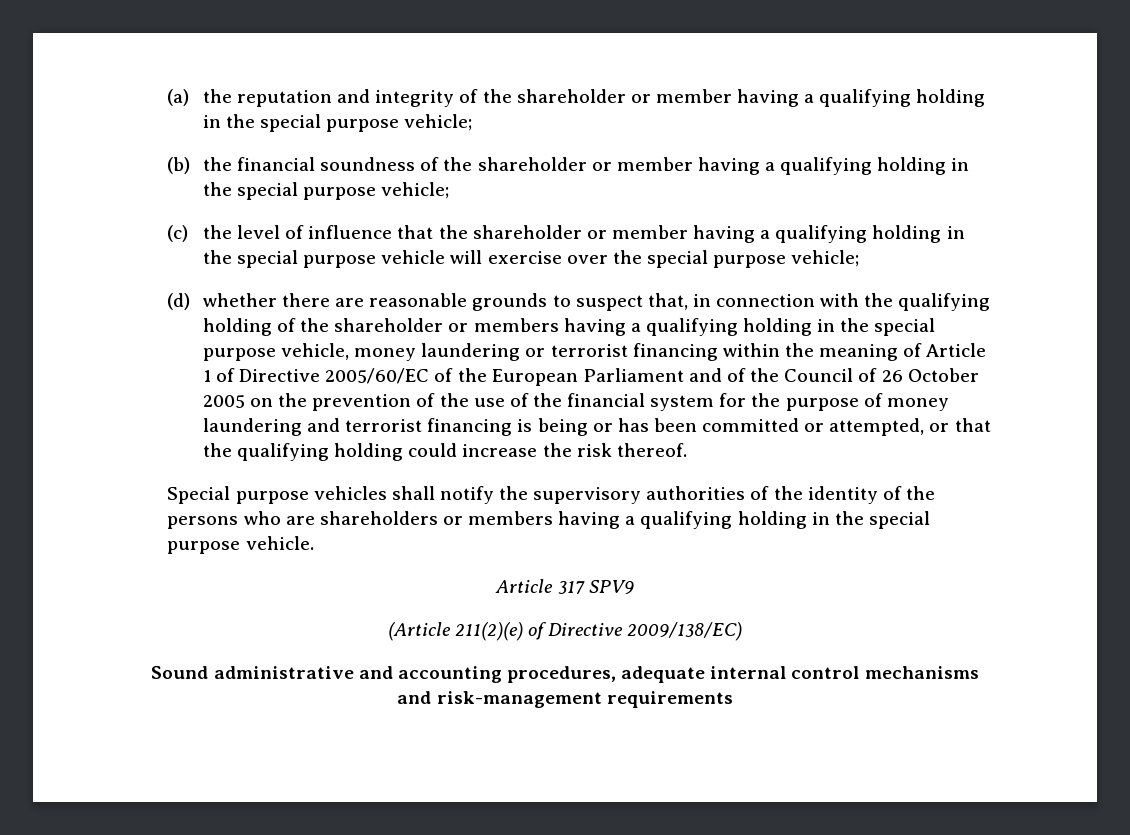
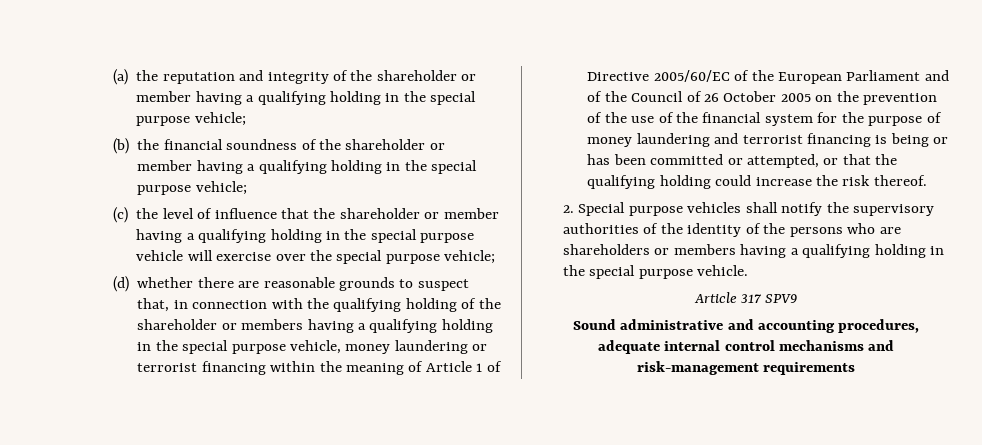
(687, 450) none -> [562,205,574,213] 2.
[387,622,743,641] // (Article 211(2)(e) of Directive 2009/138/EC) -> (798, 298) none

